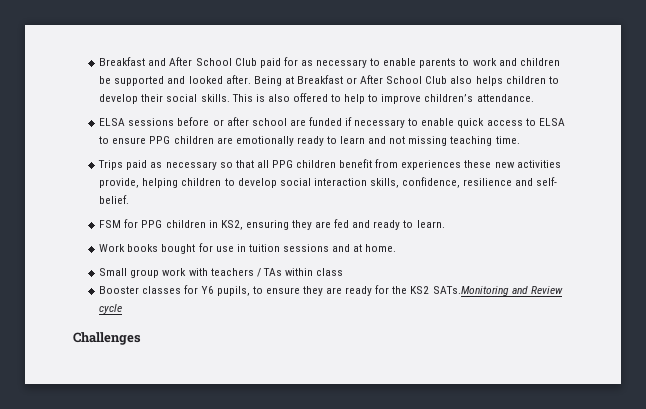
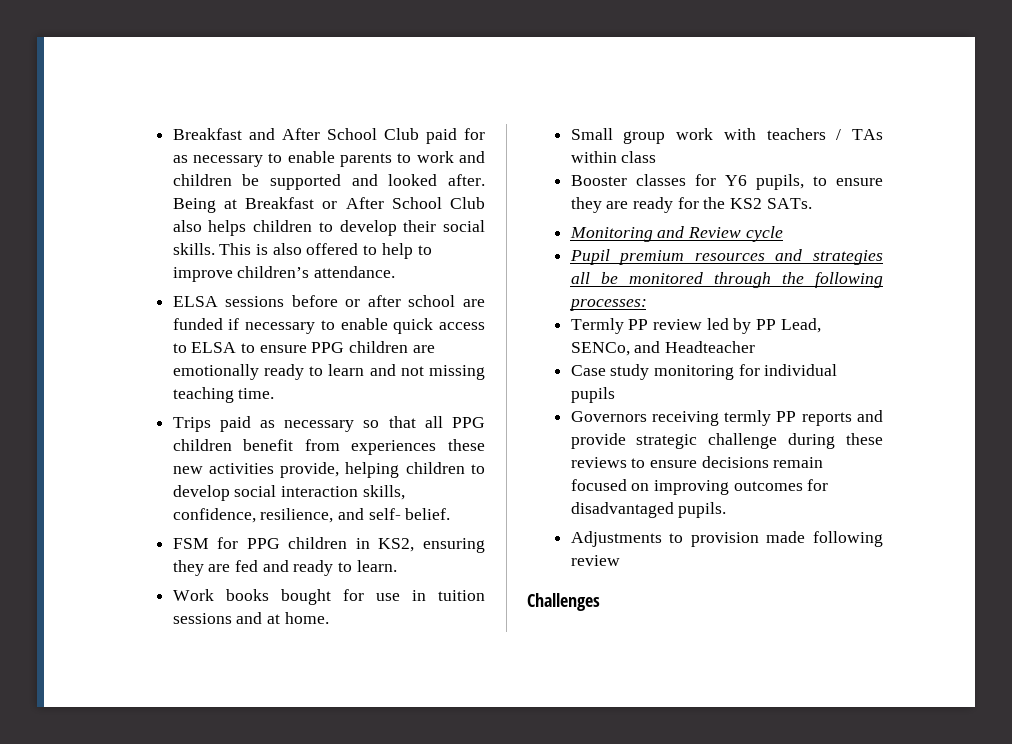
[463,178,513,186] resilience -> [260,508,334,523] resilience,
[432,286,509,296] SATs.Monitoring -> [766,198,812,209] [569,227,653,242] SATs. // Monitoring
(123, 309) none -> [569,249,883,265] [570,272,883,288] [568,299,647,311] [570,318,821,334] [570,341,755,356] [570,364,838,380] [570,387,615,403] [570,410,883,426] [570,433,883,449] [570,456,824,468] [570,479,829,495] [570,502,727,518] [570,531,883,547] [570,555,620,566] // Pupil premium resources and strategies all be monitored through the following processes: // Termly PP review led by PP Lead, SENCo, and Headteacher // Case study monitoring for individual pupils // Governors receiving termly PP reports and provide strategic challenge during these reviews to ensure decisions remain focused on improving outcomes for disadvantaged pupils. // Adjustments to provision made following review

